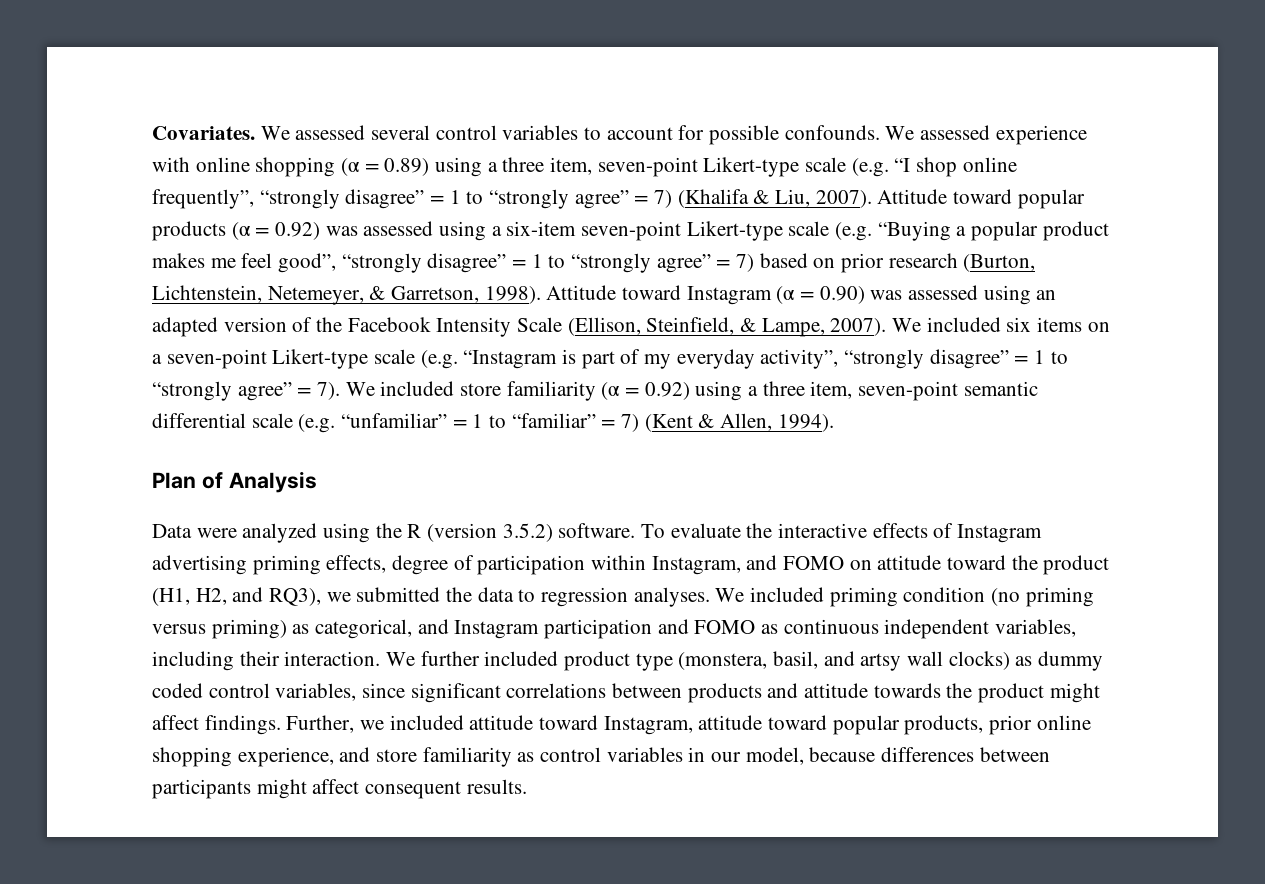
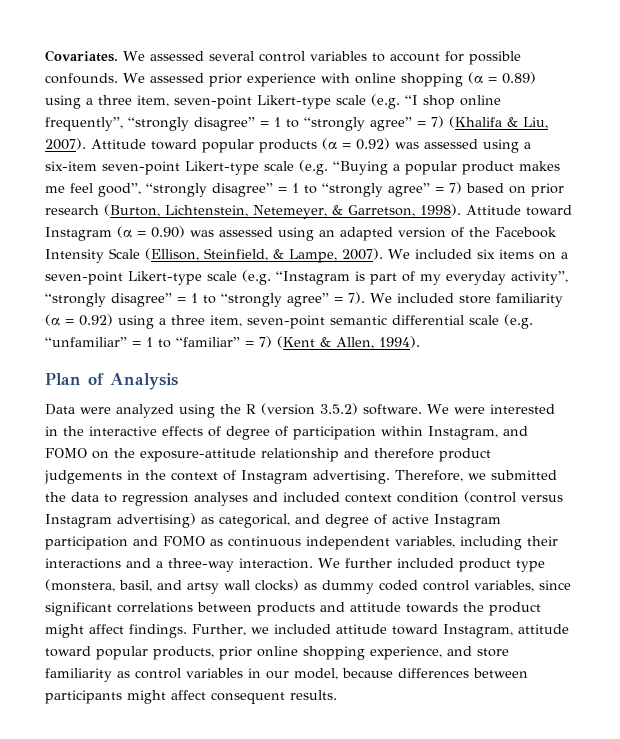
(991, 132) none -> [208,73,242,87] prior
[641,523,1043,543] [152,555,387,575] To evaluate the interactive effects of Instagram advertising priming effects, -> [427,404,555,414] [45,426,221,437] We were interested in the interactive effects of
[877,555,1110,575] [152,587,322,606] attitude toward the product (H1, H2, and RQ3), -> [114,448,491,462] [44,470,463,484] the exposure-attitude relationship and therefore product judgements in the context of Instagram advertising. Therefore,
[633,587,1094,607] [152,619,449,639] analyses. We included priming condition (no priming versus priming) as categorical, and -> [194,491,563,506] [45,513,429,528] analyses and included context condition (control versus Instagram advertising) as categorical, and degree of active
(280, 658) none -> [45,558,234,572] interactions and a three-way

